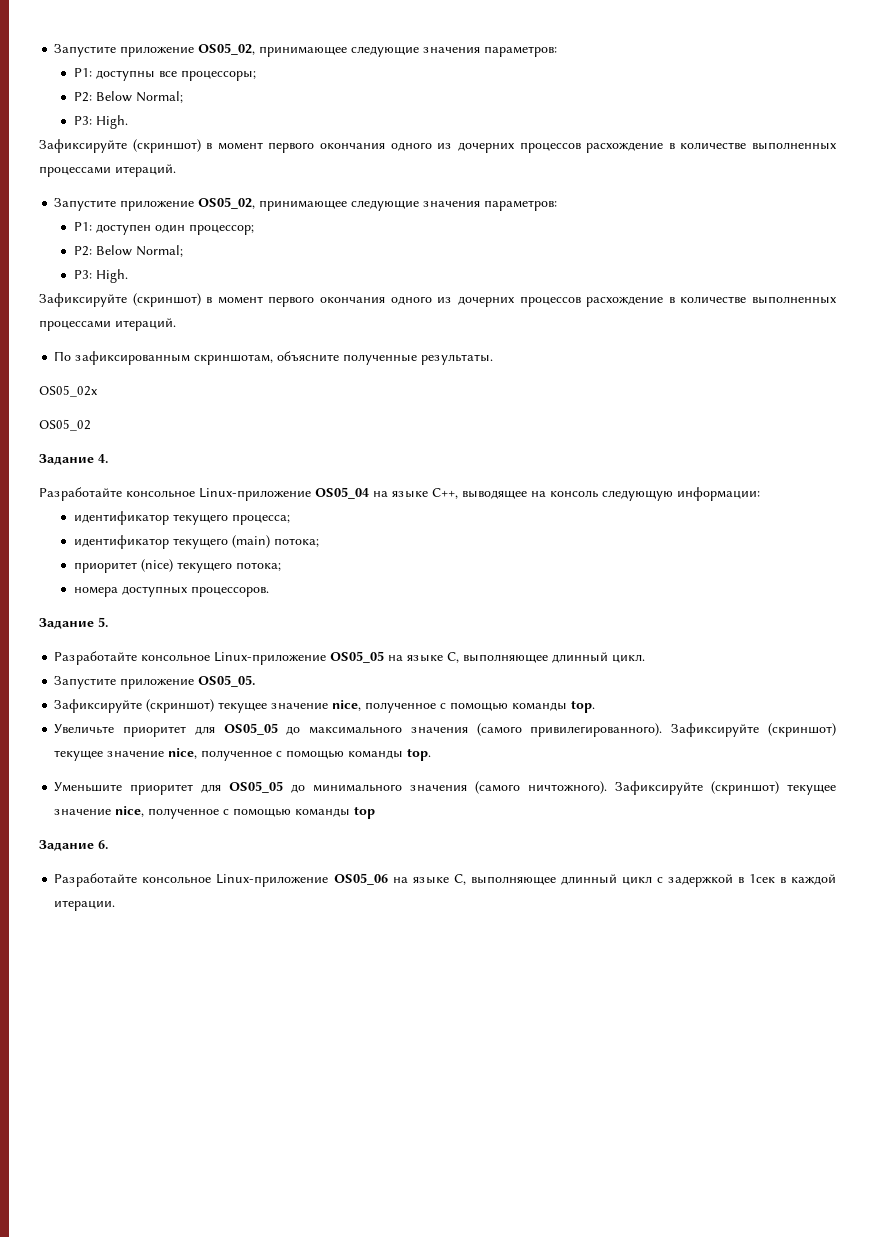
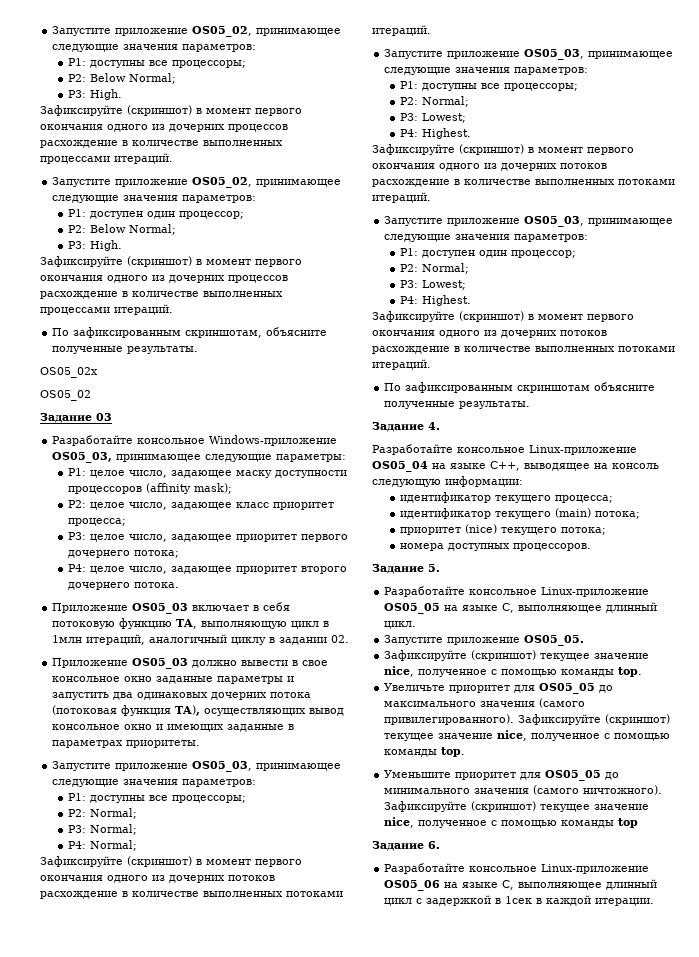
(91, 425) none -> [40,413,112,423] [52,435,338,446] [52,452,347,463] [68,468,348,478] [68,483,233,494] [68,500,335,510] [68,518,127,526] [68,532,349,542] [68,550,180,558] [68,564,348,574] [68,582,180,590] [52,602,291,614] [52,618,330,629] [52,634,350,645] [52,658,329,669] [52,676,295,684] [52,692,312,700] [52,705,345,716] [52,724,295,732] [52,740,201,748] [52,761,342,772] [52,779,257,787] [68,793,247,803] [68,808,138,819] [68,824,138,835] [68,840,138,851] [40,856,302,867] [40,875,275,883] [40,891,343,899] [372,25,431,36] [384,49,674,60] [384,67,589,75] [400,81,579,91] [400,96,470,107] [400,113,467,123] [400,128,472,139] [372,144,634,155] [372,163,607,171] [372,179,675,187] [372,192,431,203] [384,216,674,227] [384,234,589,242] [400,248,577,258] [400,263,470,274] [400,280,467,290] [400,295,472,306] [372,311,634,322] [372,330,607,338] [372,346,675,354] [372,359,431,370] [384,382,656,393] [384,401,531,409] // Задание 03 // Разработайте консольное Windows-приложение OS05_03, принимающее следующие параметры: // P1: целое число, задающее маску доступности процессоров (affinity mask); // P2: целое число, задающее класс приоритет процесса; // P3: целое число, задающее приоритет первого дочернего потока; // P4: целое число, задающее приоритет второго дочернего потока. // Приложение OS05_03 включает в себя потоковую функцию TA, выполняющую цикл в 1млн итераций, аналогичный циклу в задании 02. // Приложение OS05_03 должно вывести в свое консольное окно заданные параметры и запустить два одинаковых дочерних потока (потоковая функция TA), осуществляющих вывод консольное окно и имеющих заданные в параметрах приоритеты. // Запустите приложение OS05_03, принимающее следующие значения параметров: // P1: доступны все процессоры; // P2: Normal; // P3: Normal; // P4: Normal; // Зафиксируйте (скриншот) в момент первого окончания одного из дочерних потоков расхождение в количестве выполненных потоками итераций. // Запустите приложение OS05_03, принимающее следующие значения параметров: // P1: доступны все процессоры; // P2: Normal; // P3: Lowest; // P4: Highest. // Зафиксируйте (скриншот) в момент первого окончания одного из дочерних потоков расхождение в количестве выполненных потоками итераций. // Запустите приложение OS05_03, принимающее следующие значения параметров: // P1: доступен один процессор; // P2: Normal; // P3: Lowest; // P4: Highest. // Зафиксируйте (скриншот) в момент первого окончания одного из дочерних потоков расхождение в количестве выполненных потоками итераций. // По зафиксированным скриншотам объясните полученные результаты.

